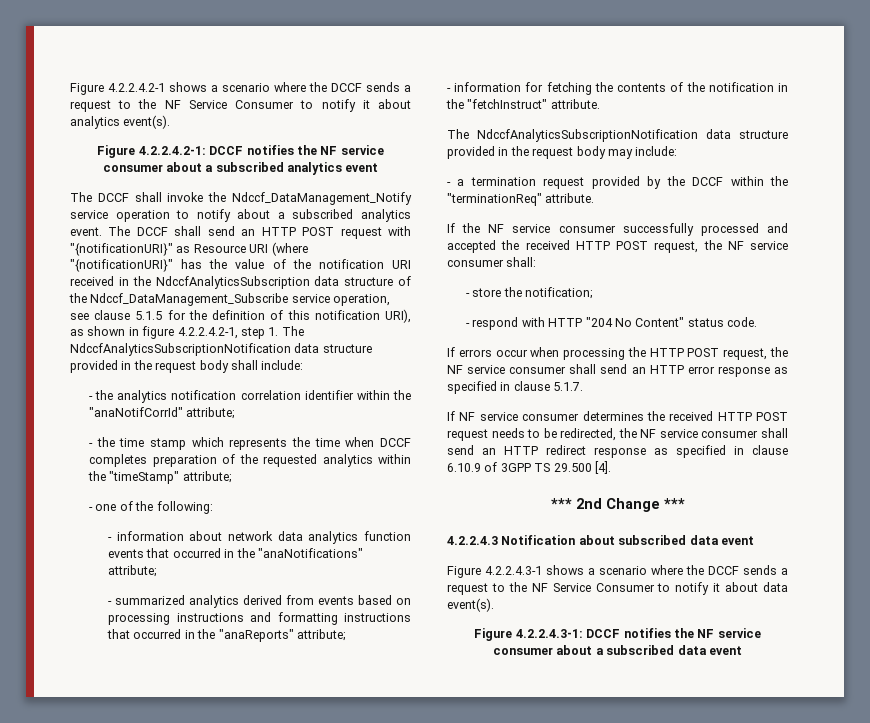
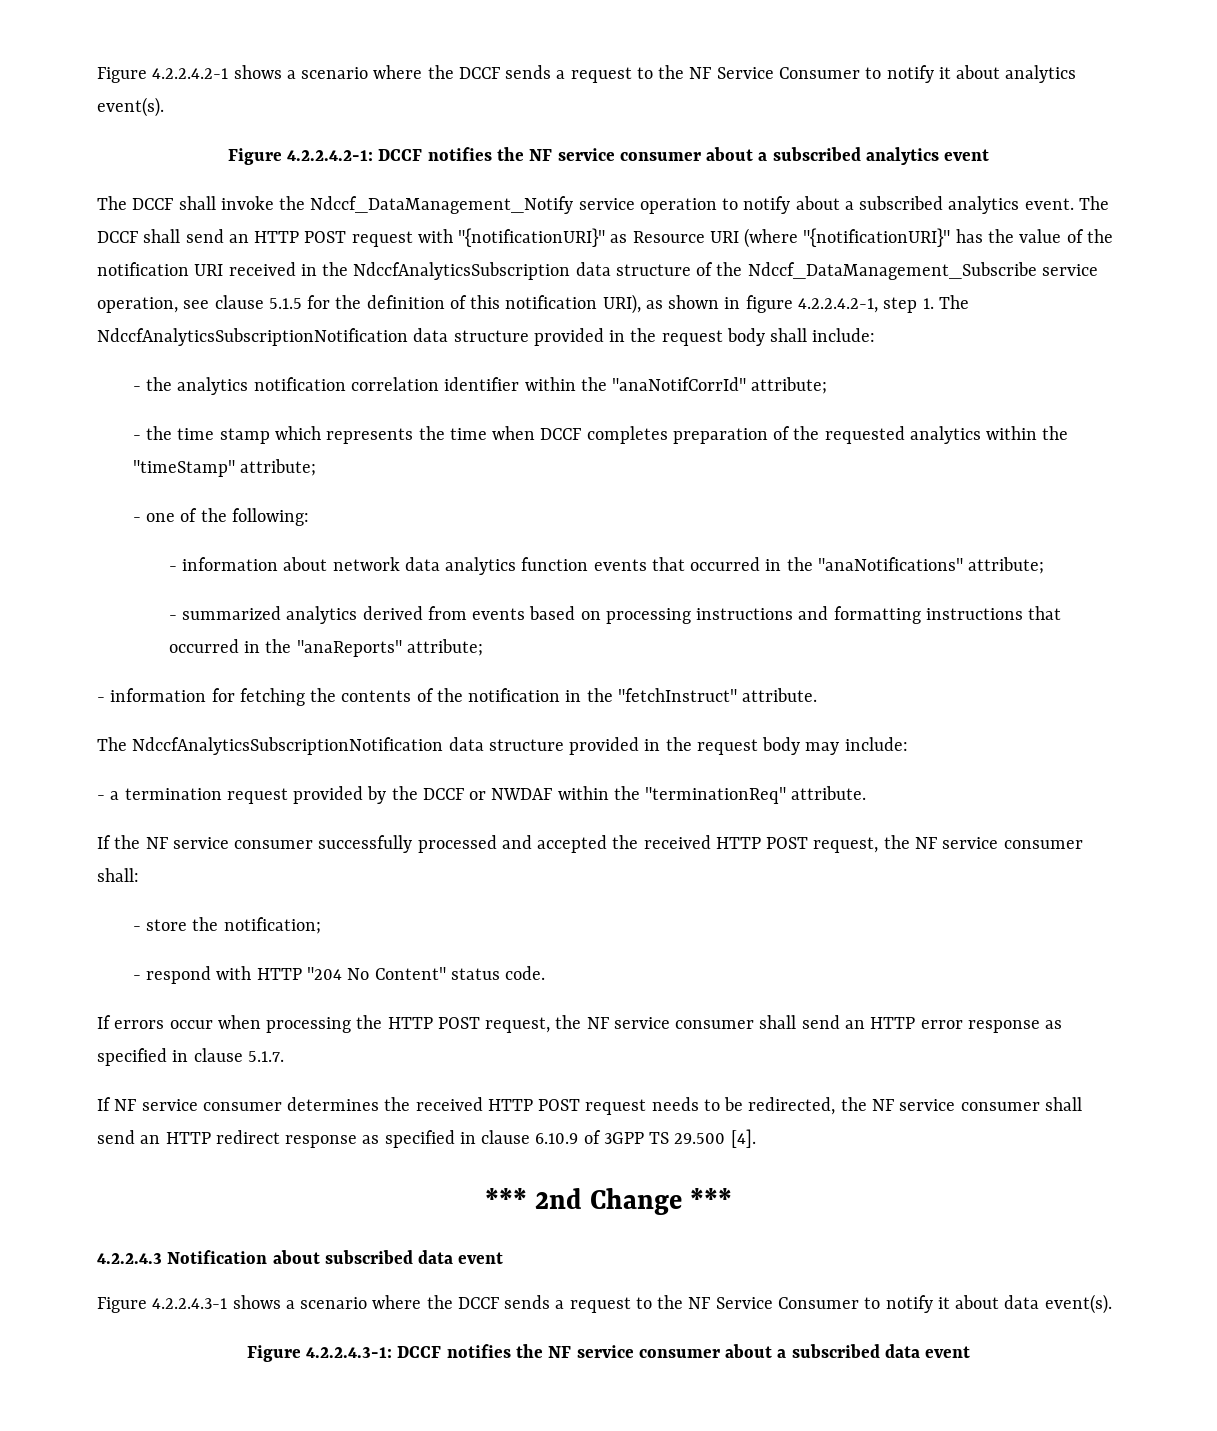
(724, 181) none -> [469,788,553,800] or NWDAF

